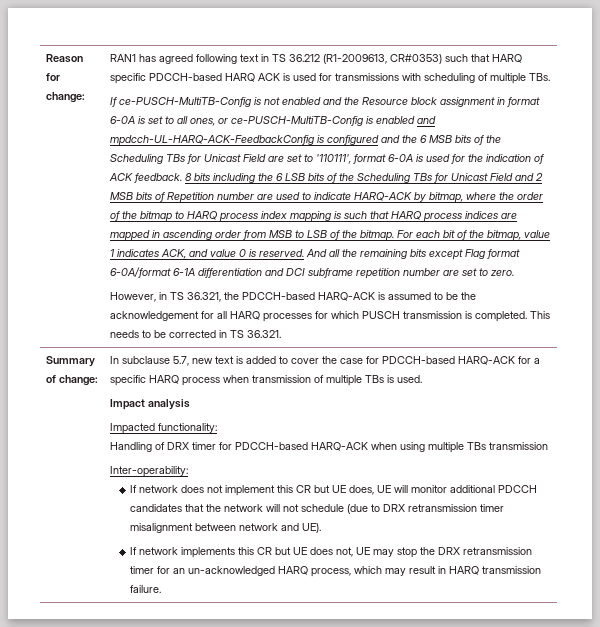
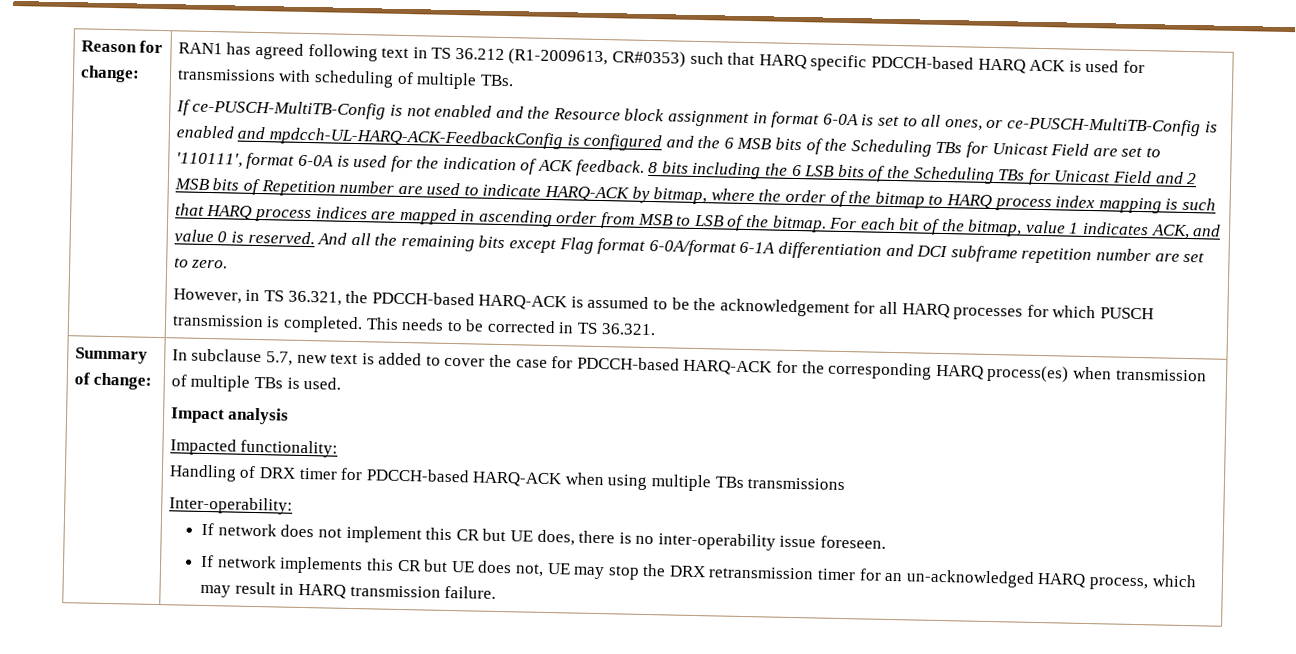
[534,358,541,364] [110,375,221,386] a specific HARQ process -> [801,361,1070,383] the corresponding HARQ process(es)
[489,442,549,450] transmission -> [747,477,846,491] transmissions
[377,485,538,493] [130,504,505,514] [130,523,322,533] UE will monitor additional PDCCH candidates that the network will not schedule (due to DRX retransmission timer misalignment between network and UE). -> [578,530,887,551] there is no inter-operability issue foreseen.

